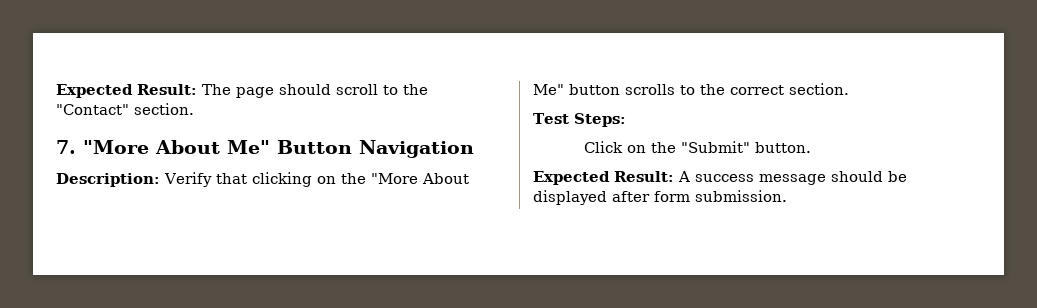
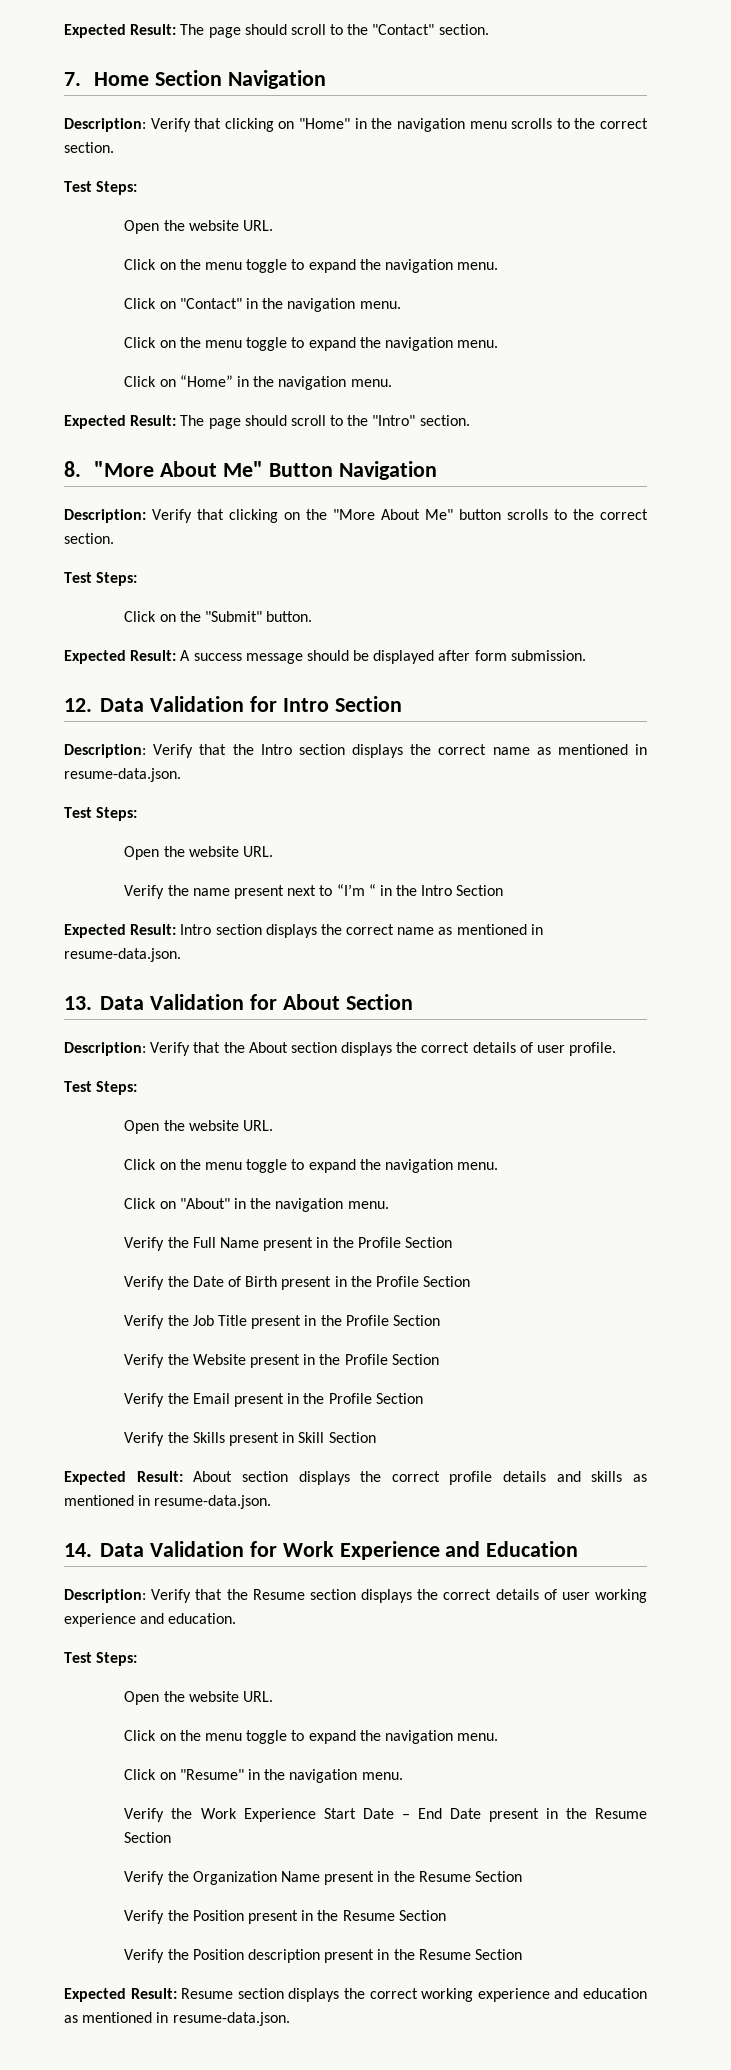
(76, 147) none -> [94,70,327,89] [64,118,649,132] [64,142,114,153] [64,181,138,195] [124,220,273,234] [124,259,499,273] [124,298,401,312] [124,337,499,351] [124,375,392,390] [64,415,470,429] [64,461,81,477] Home Section Navigation // Description: Verify that clicking on "Home" in the navigation menu scrolls to the correct section. // Test Steps: // Open the website URL. // Click on the menu toggle to expand the navigation menu. // Click on "Contact" in the navigation menu. // Click on the menu toggle to expand the navigation menu. // Click on “Home” in the navigation menu. // Expected Result: The page should scroll to the "Intro" section. // 8.
(787, 196) none -> [64,696,402,712] [64,744,647,758] [64,768,181,782] [64,807,138,821] [124,846,273,860] [124,884,504,899] [64,924,543,938] [64,948,181,962] [64,994,413,1010] [64,1042,617,1056] [64,1081,138,1095] [124,1120,273,1134] [124,1159,499,1173] [124,1198,389,1212] [124,1237,452,1251] [124,1276,471,1290] [124,1315,440,1329] [124,1354,439,1368] [124,1393,423,1407] [124,1432,376,1446] [64,1471,647,1485] [64,1495,272,1509] [64,1541,579,1560] [64,1589,648,1603] [64,1613,237,1627] [64,1652,138,1666] [124,1691,273,1705] [124,1730,499,1744] [124,1769,403,1783] [124,1808,647,1822] [124,1832,172,1843] [124,1871,522,1885] [124,1910,446,1924] [124,1949,522,1963] [64,1988,648,2002] [64,2012,290,2026] // 12. Data Validation for Intro Section // Description: Verify that the Intro section displays the correct name as mentioned in resume-data.json. // Test Steps: // Open the website URL. // Verify the name present next to “I’m “ in the Intro Section // Expected Result: Intro section displays the correct name as mentioned in resume-data.json. // 13. Data Validation for About Section // Description: Verify that the About section displays the correct details of user profile. // Test Steps: // Open the website URL. // Click on the menu toggle to expand the navigation menu. // Click on "About" in the navigation menu. // Verify the Full Name present in the Profile Section // Verify the Date of Birth present in the Profile Section // Verify the Job Title present in the Profile Section // Verify the Website present in the Profile Section // Verify the Email present in the Profile Section // Verify the Skills present in Skill Section // Expected Result: About section displays the correct profile details and skills as mentioned in resume-data.json. // 14. Data Validation for Work Experience and Education // Description: Verify that the Resume section displays the correct details of user working experience and education. // Test Steps: // Open the website URL. // Click on the menu toggle to expand the navigation menu. // Click on "Resume" in the navigation menu. // Verify the Work Experience Start Date – End Date present in the Resume Section // Verify the Organization Name present in the Resume Section // Verify the Position present in the Resume Section // Verify the Position description present in the Resume Section // Expected Result: Resume section displays the correct working experience and education as mentioned in resume-data.json.

